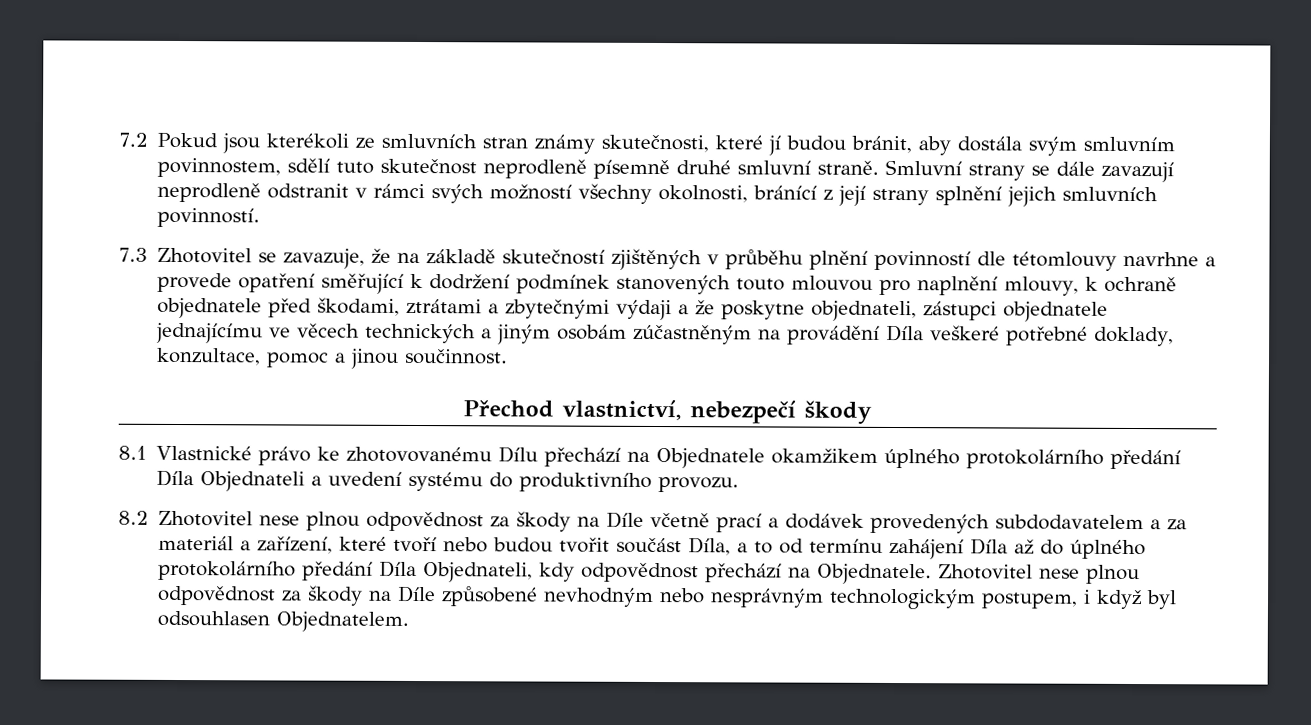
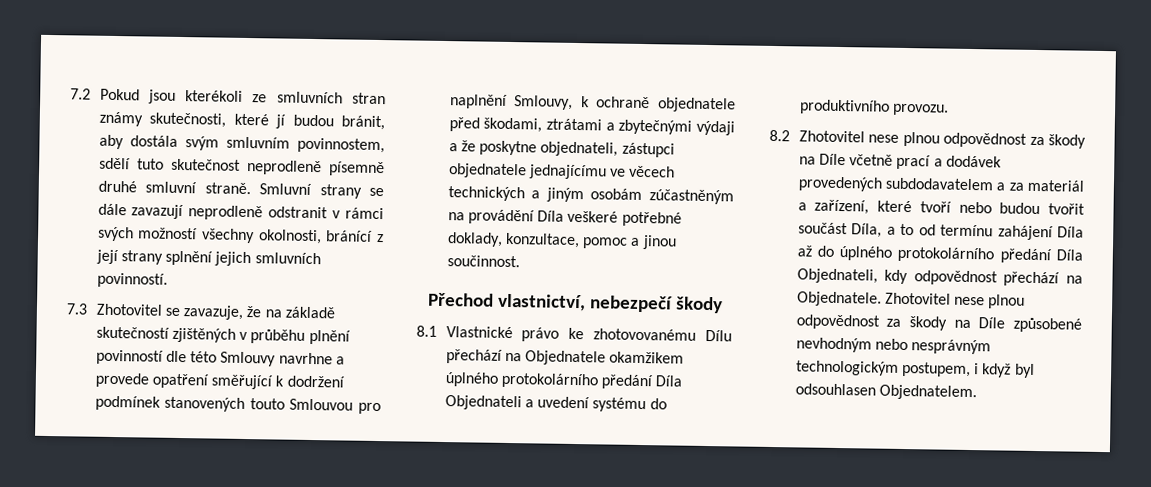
[1012,251,1118,271] tétomlouvy -> [190,351,277,367] této Smlouvy
[791,275,874,291] mlouvou -> [289,398,354,411] Smlouvou
[1004,276,1080,296] mlouvy, -> [514,95,574,110] Smlouvy,

